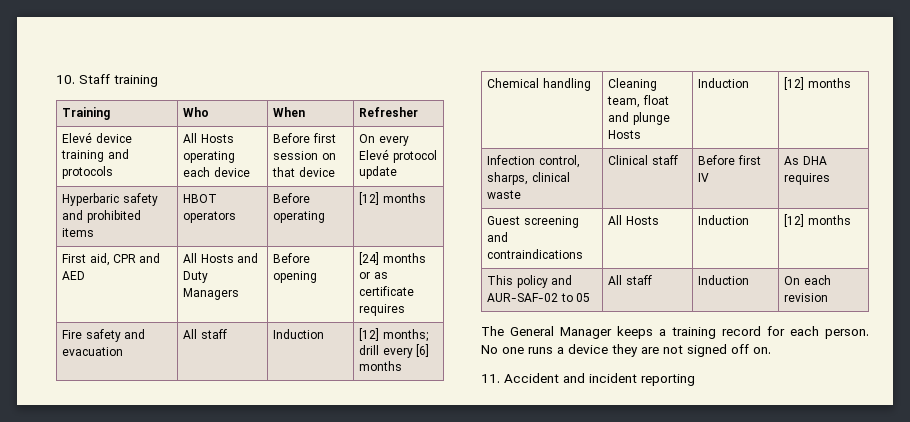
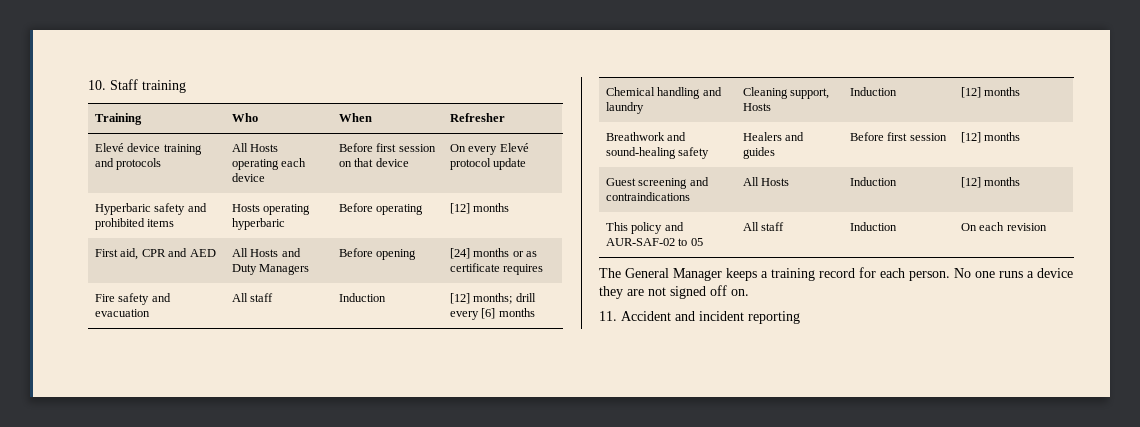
[183,194,218,203] [183,211,237,223] HBOT operators -> [232,204,311,215] [232,218,286,230] Hosts operating hyperbaric
(591, 84) none -> [702,87,722,96] [606,102,645,114] and laundry
[607,95,669,108] [608,112,670,125] [608,130,642,139] [698,78,750,88] [784,77,851,90] [487,155,580,168] [487,172,570,185] [487,190,522,199] [608,155,678,165] [698,155,761,165] [698,173,710,182] [784,156,827,165] [784,173,831,185] team, float and plunge Hosts | Induction | [12] months // Infection control, sharps, clinical waste | Clinical staff | Before first IV | As DHA requires -> [790,88,830,99] [743,103,772,111] [850,87,898,96] [961,87,1021,98] [606,132,687,141] [606,147,710,159] [743,132,805,141] [743,147,776,159] [850,132,947,141] [961,132,1021,143] support, Hosts | Induction | [12] months // Breathwork and sound-healing safety | Healers and guides | Before first session | [12] months

